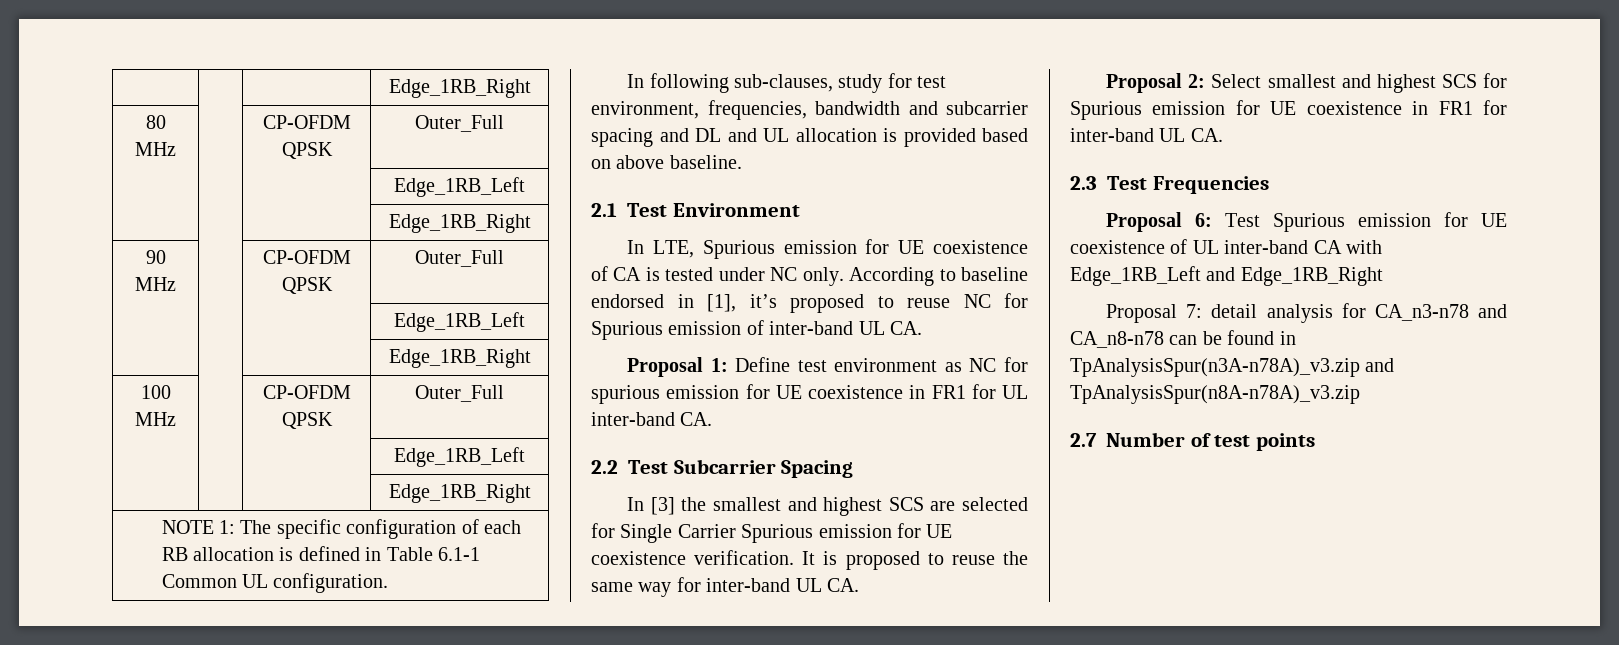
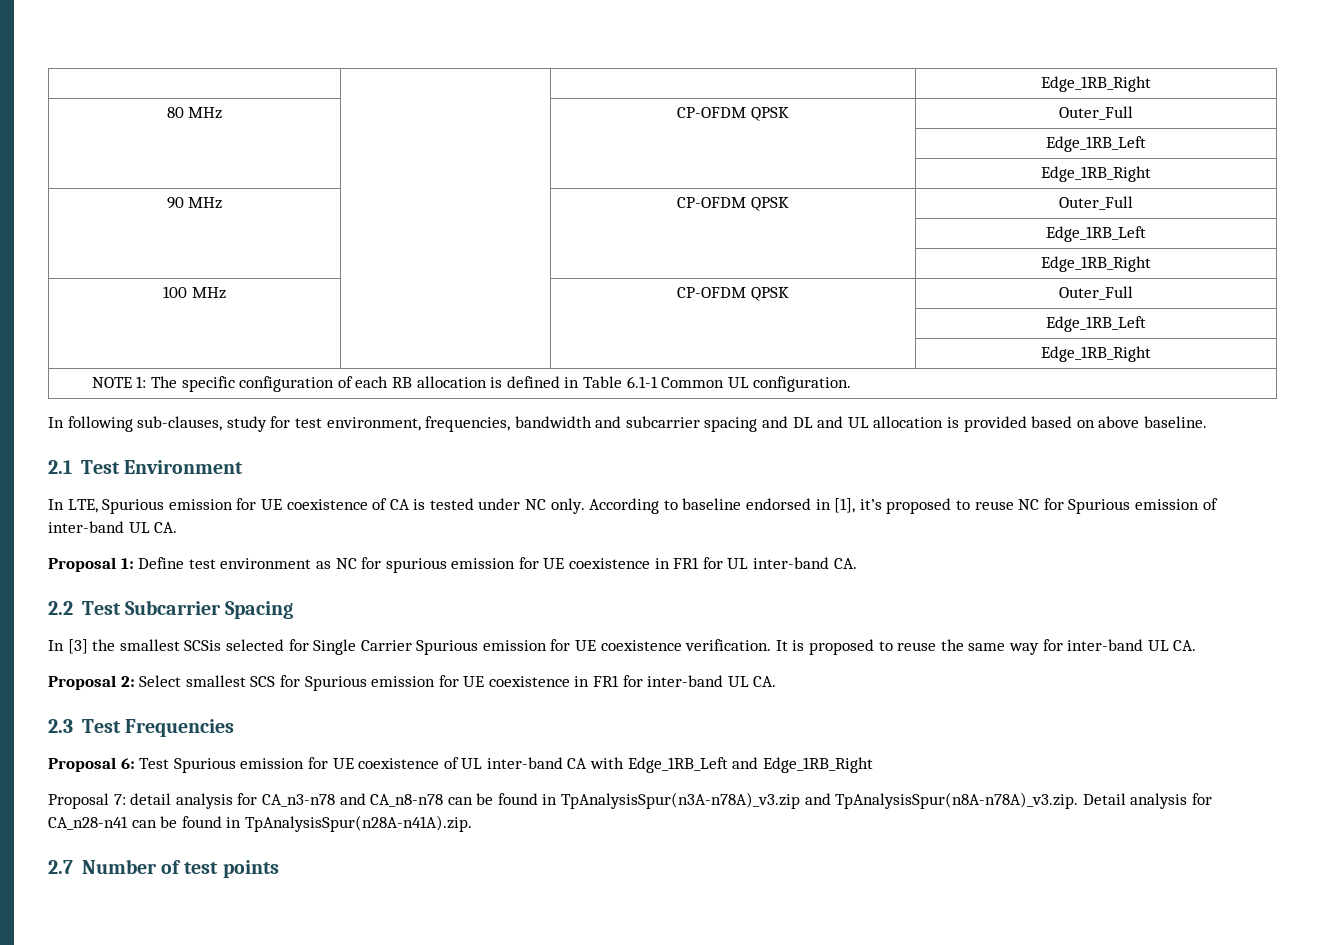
[787,497,956,516] and highest SCS are -> [184,640,222,651] SCSis
[1341,74,1436,93] and highest -> (246, 681) none
[1070,385,1360,404] TpAnalysisSpur(n8A-n78A)_v3.zip -> [835,792,1213,809] [48,815,472,832] TpAnalysisSpur(n8A-n78A)_v3.zip. Detail analysis for CA_n28-n41 can be found in TpAnalysisSpur(n28A-n41A).zip.

